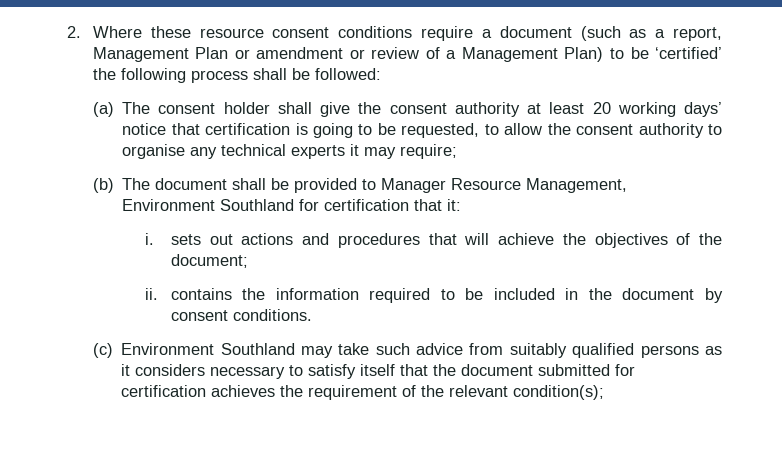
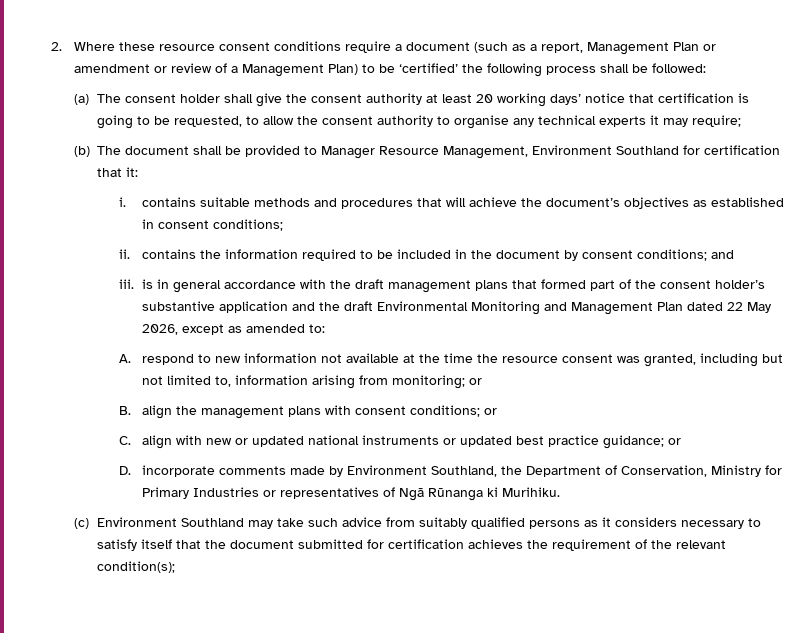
[170,233,294,245] sets out actions -> [142,197,311,207] contains suitable methods
[594,233,723,248] [170,254,248,268] objectives of the document; -> [546,197,785,209] [142,219,284,231] document’s objectives as established in consent conditions;
[232,309,312,321] conditions. -> [637,249,735,261] [119,279,766,293] [142,301,772,315] [142,324,326,335] [119,353,784,367] [142,375,483,389] [119,405,498,419] [119,435,682,449] [119,465,783,477] [142,487,561,501] conditions; and // iii. is in general accordance with the draft management plans that formed part of the consent holder’s substantive application and the draft Environmental Monitoring and Management Plan dated 22 May 2026, except as amended to: // A. respond to new information not available at the time the resource consent was granted, including but not limited to, information arising from monitoring; or // B. align the management plans with consent conditions; or // C. align with new or updated national instruments or updated best practice guidance; or // D. incorporate comments made by Environment Southland, the Department of Conservation, Ministry for Primary Industries or representatives of Ngā Rūnanga ki Murihiku.

